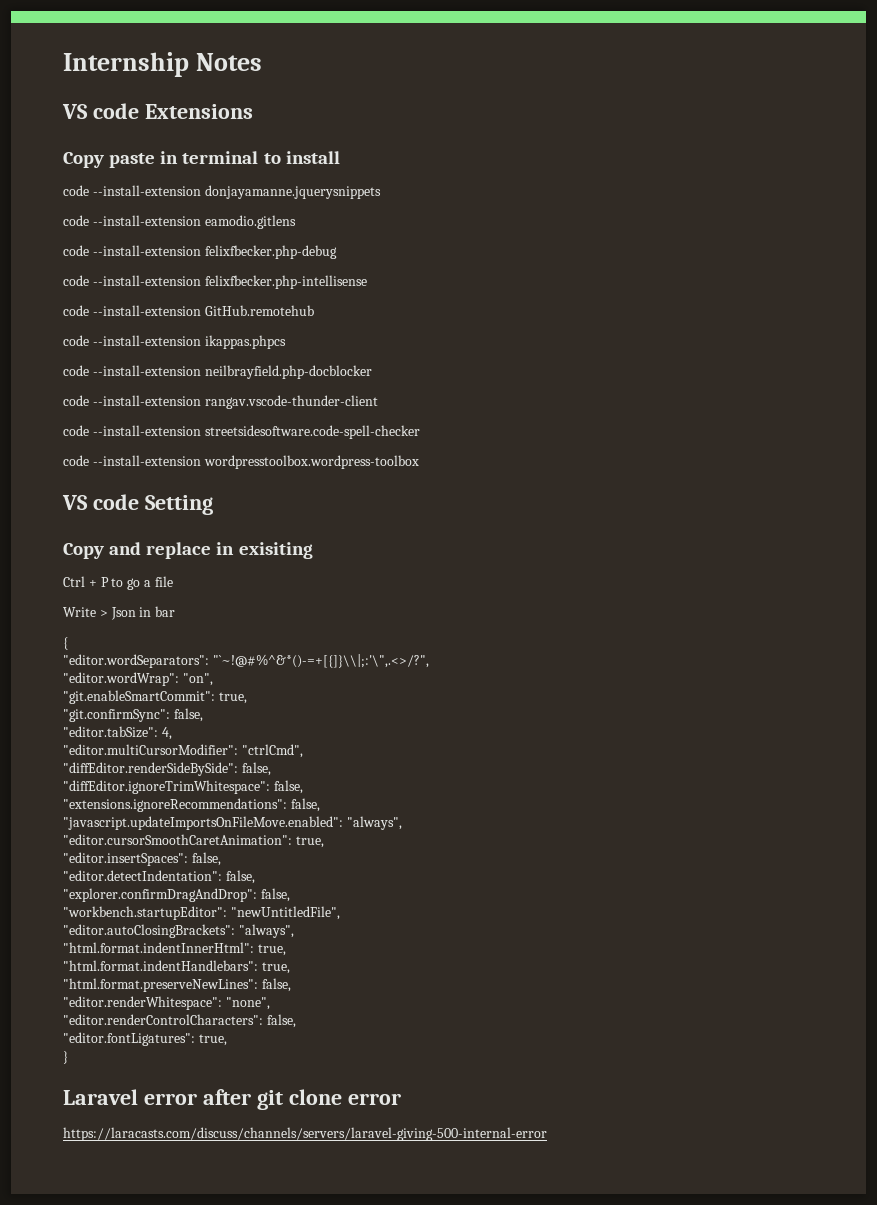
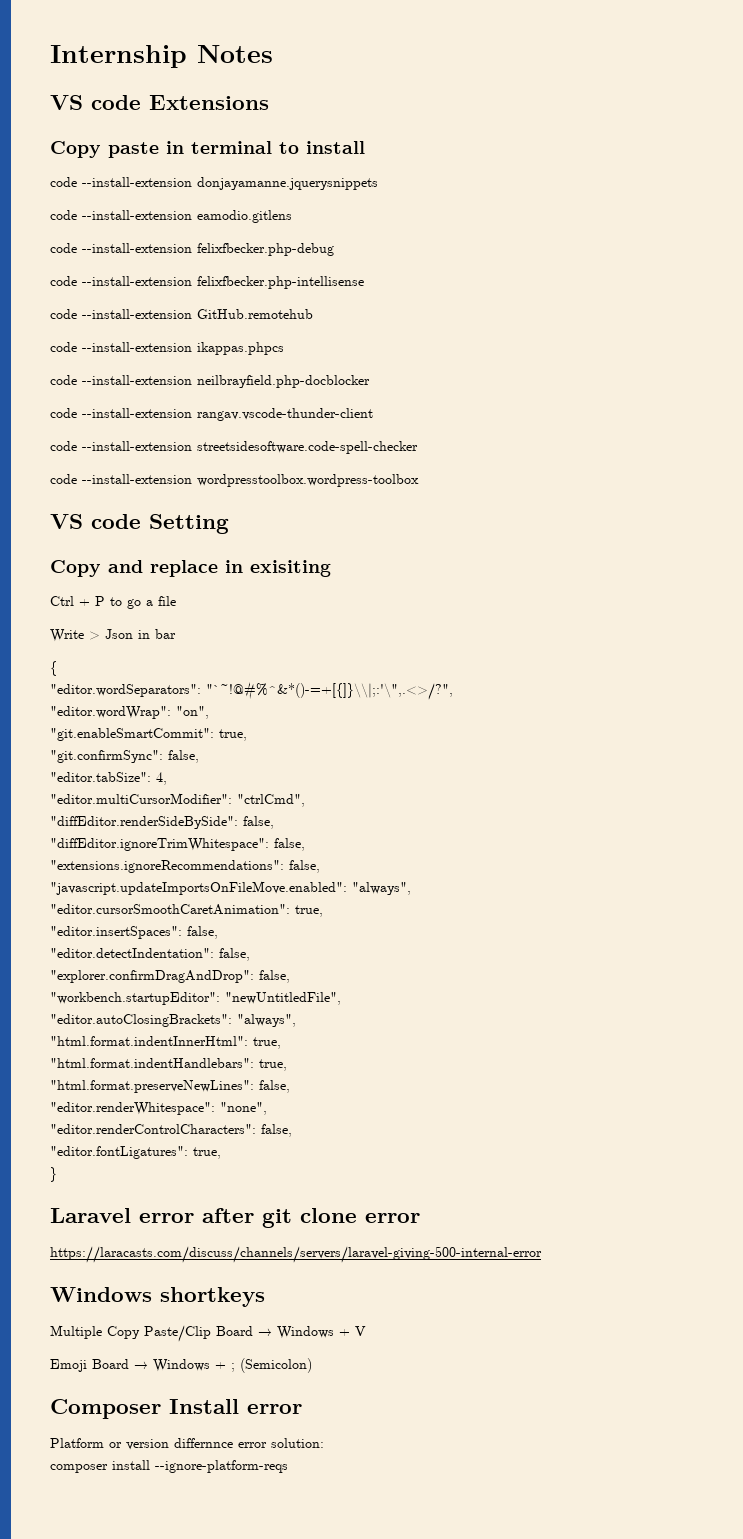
(547, 1134) none -> [50,1287,265,1307] [50,1325,366,1342] [50,1358,312,1373] [50,1399,302,1419] [50,1438,324,1450] [50,1460,288,1473] // Windows shortkeys // Multiple Copy Paste/Clip Board → Windows + V // Emoji Board → Windows + ; (Semicolon) // Composer Install error // Platform or version differnnce error solution: // composer install --ignore-platform-reqs

